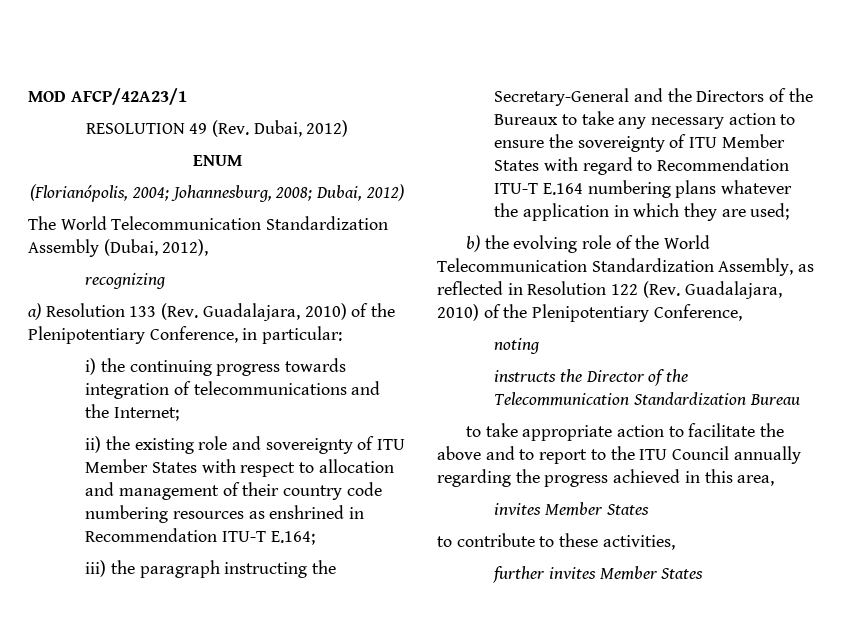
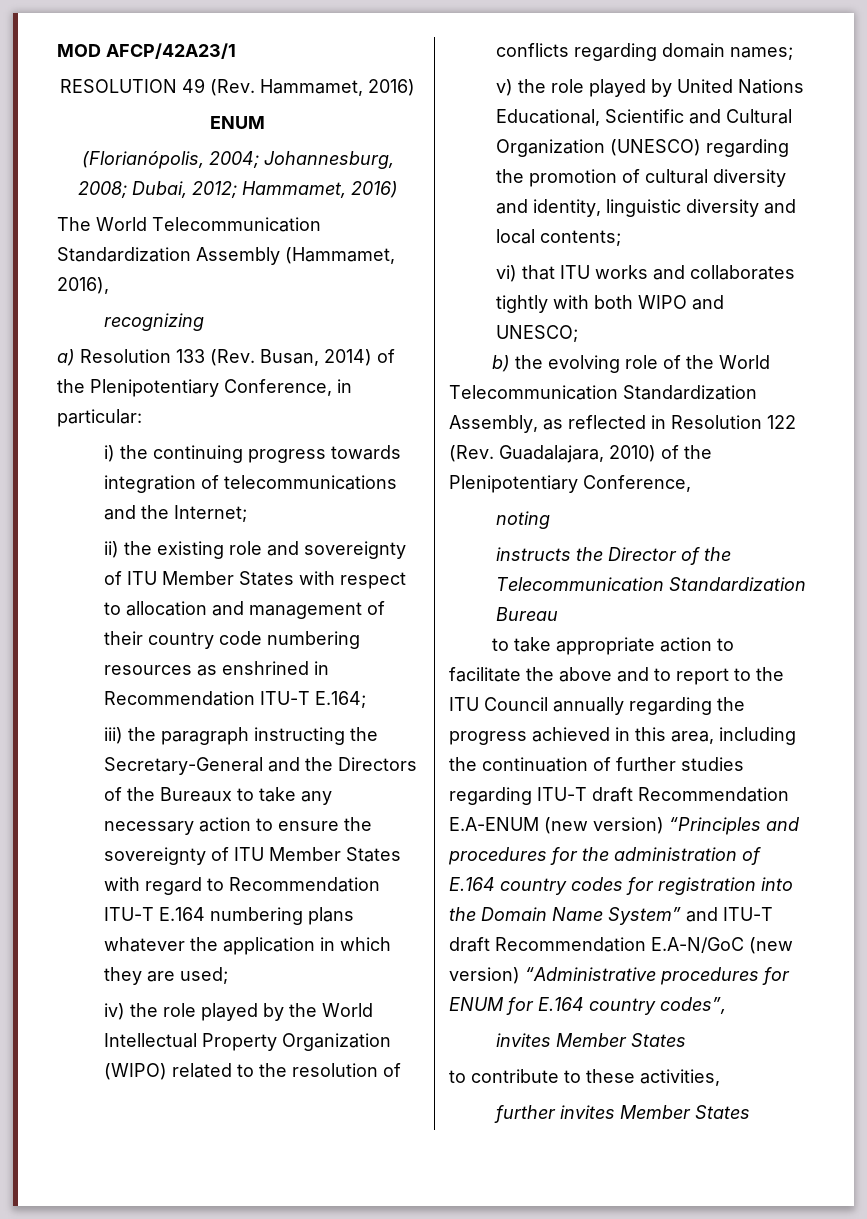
[253,120,349,137] Dubai, 2012) -> [260,79,415,96] Hammamet, 2016)
[365,184,404,201] 2012) -> [191,181,398,198] 2012; Hammamet, 2016)
[103,239,209,256] (Dubai, 2012), -> [285,247,395,264] [57,277,109,294] (Hammamet, 2016),
[202,303,347,321] Guadalajara, 2010) -> [260,349,372,366] Busan, 2014)
(790, 211) none -> [104,1003,374,1021] [104,1033,392,1051] [104,1063,402,1080] [496,43,794,61] [496,79,805,97] [496,109,793,126] [496,139,790,157] [496,169,787,187] [496,199,797,217] [496,229,622,246] [496,265,796,282] [496,295,725,313] [496,325,579,342] // iv) the role played by the World Intellectual Property Organization (WIPO) related to the resolution of conflicts regarding domain names; // v) the role played by United Nations Educational, Scientific and Cultural Organization (UNESCO) regarding the promotion of cultural diversity and identity, linguistic diversity and local contents; // vi) that ITU works and collaborates tightly with both WIPO and UNESCO;
(775, 480) none -> [719,727,796,745] [449,757,744,772] [449,787,789,805] [449,817,799,835] [448,847,761,865] [449,877,793,895] [449,907,773,925] [449,937,793,954] [449,967,790,985] [449,997,726,1015] including the continuation of further studies regarding ITU-T draft Recommendation E.A-ENUM (new version) “Principles and procedures for the administration of E.164 country codes for registration into the Domain Name System” and ITU-T draft Recommendation E.A-N/GoC (new version) “Administrative procedures for ENUM for E.164 country codes”,

